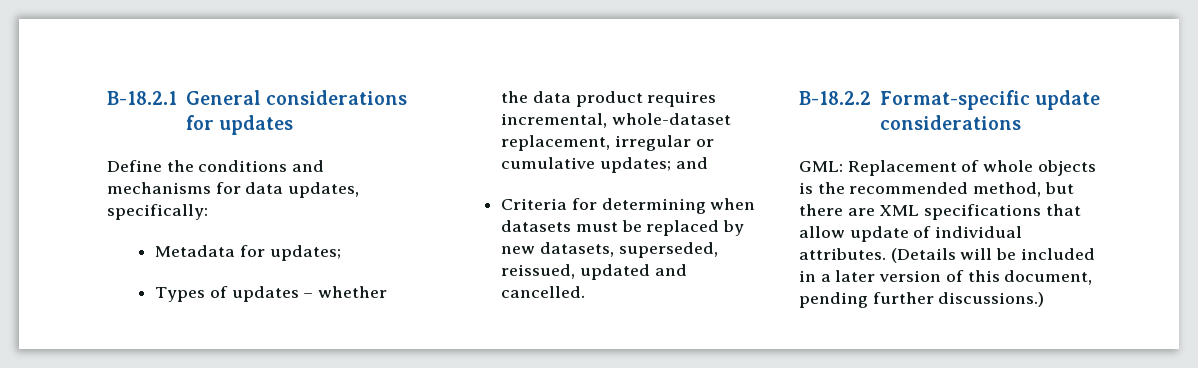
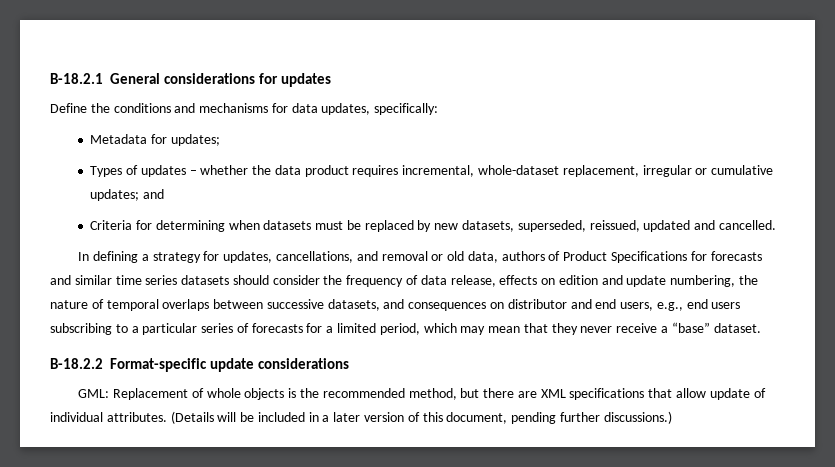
(586, 292) none -> [78,251,762,263] [50,275,759,287] [50,299,741,311] [50,322,761,335] // In defining a strategy for updates, cancellations, and removal or old data, authors of Product Specifications for forecasts and similar time series datasets should consider the frequency of data release, effects on edition and update numbering, the nature of temporal overlaps between successive datasets, and consequences on distributor and end users, e.g., end users subscribing to a particular series of forecasts for a limited period, which may mean that they never receive a “base” dataset.

